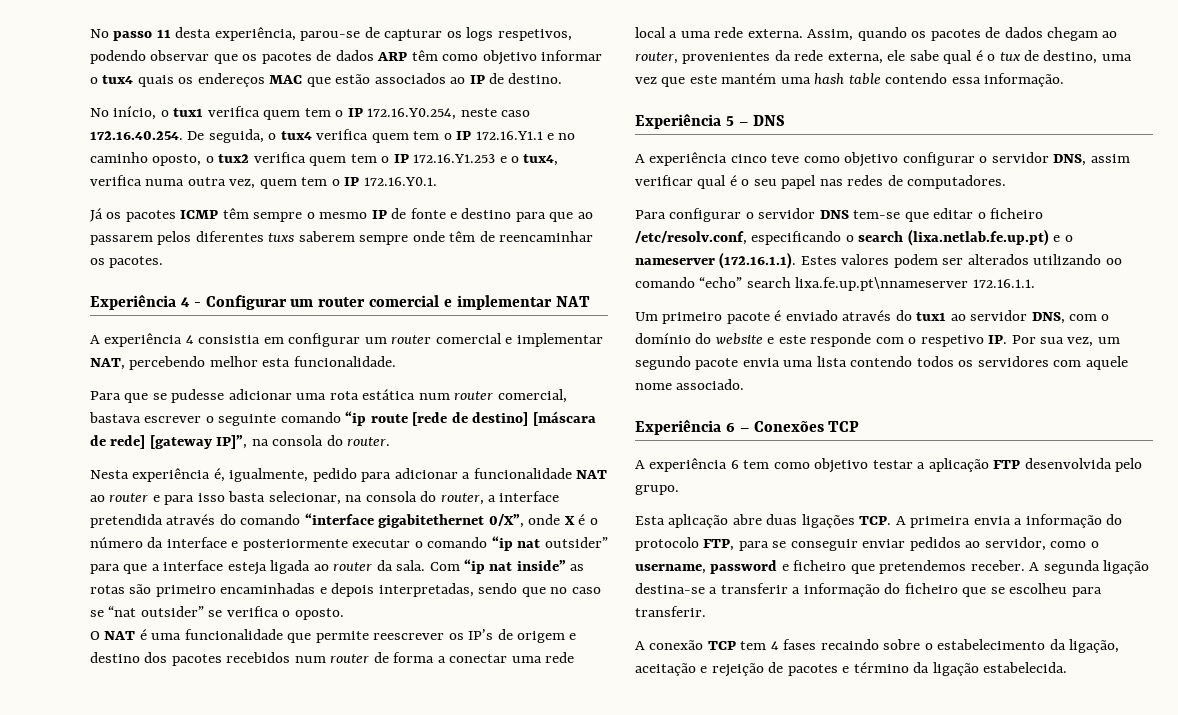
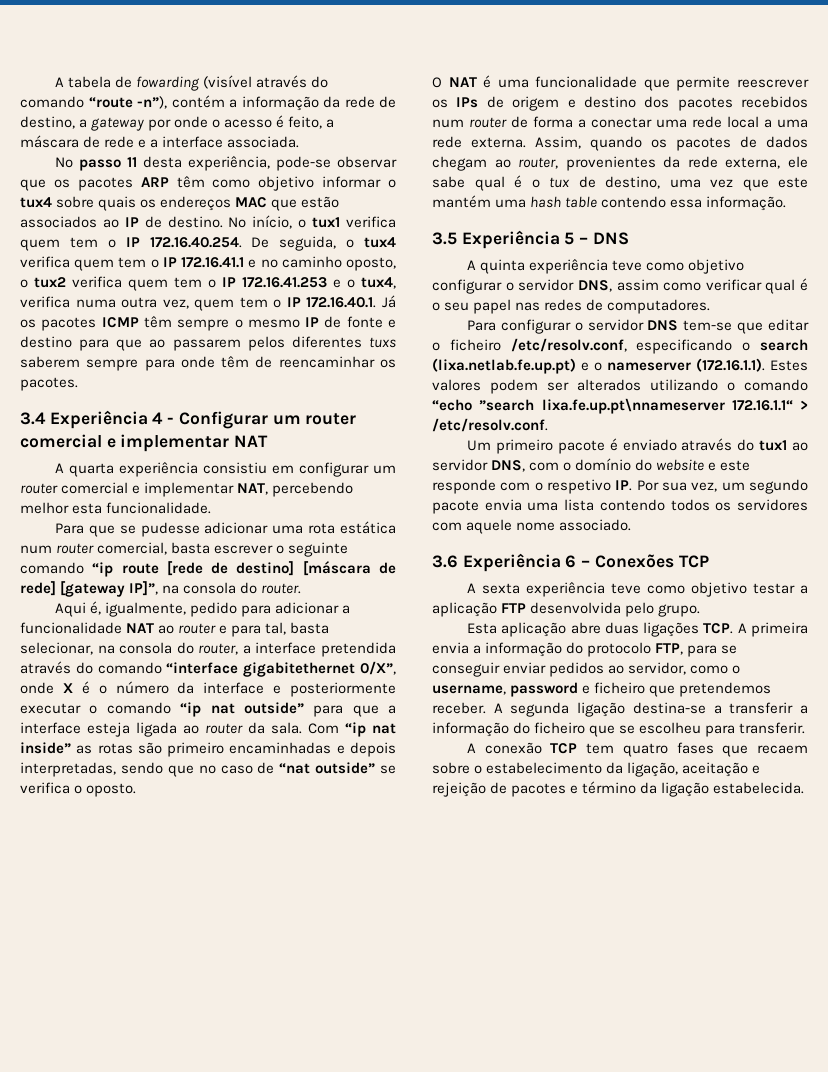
(90, 33) none -> [55,75,329,91] [20,95,396,111] [20,115,335,131] [20,135,300,148] A tabela de fowarding (visível através do comando “route -n”), contém a informação da rede de destino, a gateway por onde o acesso é feito, a máscara de rede e a interface associada. //
[300,27,572,41] [90,50,146,64] parou-se de capturar os logs respetivos, podendo -> [276,156,332,171] pode-se
[316,50,374,61] de dados -> (133, 184) none
(134, 79) none -> [56,196,95,208] sobre
(563, 78) // -> (223, 222) none
[367,108,531,120] 172.16.Y0.254, neste caso -> (140, 242) none
[475,131,543,140] 172.16.Y1.1 -> [181,257,245,268] 172.16.41.1
[413,154,496,163] 172.16.Y1.253 -> [242,277,327,288] 172.16.41.253
[363,177,437,186] 172.16.Y0.1. // -> [306,297,377,308] 172.16.40.1.
(409, 240) none -> [144,359,175,371] para
(164, 262) none -> [20,412,46,425] 3.4
[104,333,261,347] experiência 4 consistia -> [69,462,268,477] quarta experiência consistiu
[89,412,141,423] bastava -> [171,542,211,554] basta
[90,468,211,482] Nesta experiência -> [55,602,87,617] Aqui
[197,493,225,502] isso -> [265,622,287,635] tal,
[544,537,608,548] outsider” -> [243,702,304,714] outside”
[90,606,204,617] se “nat outsider” -> [257,762,376,774] de “nat outside”
[468,629,494,640] IP’s -> [456,97,479,108] IPs
(1065, 80) none -> [432,232,457,245] 3.5
[649,152,767,166] experiência cinco -> [480,259,609,274] quinta experiência
(1130, 158) none -> [663,282,702,291] como
[1105,258,1122,265] [635,277,1035,291] oo comando “echo” search lixa.fe.up.pt\nnameserver 172.16.1.1. -> [727,379,808,391] [432,398,808,414] [432,418,548,432] o comando “echo ”search lixa.fe.up.pt\nnameserver 172.16.1.1“ > /etc/resolv.conf.
(745, 384) none -> [432,555,458,568] 3.6
[649,458,770,472] experiência 6 tem -> [482,582,642,597] sexta experiência teve
[770,639,879,650] 4 fases recaindo -> [622,742,808,757] quatro fases que recaem

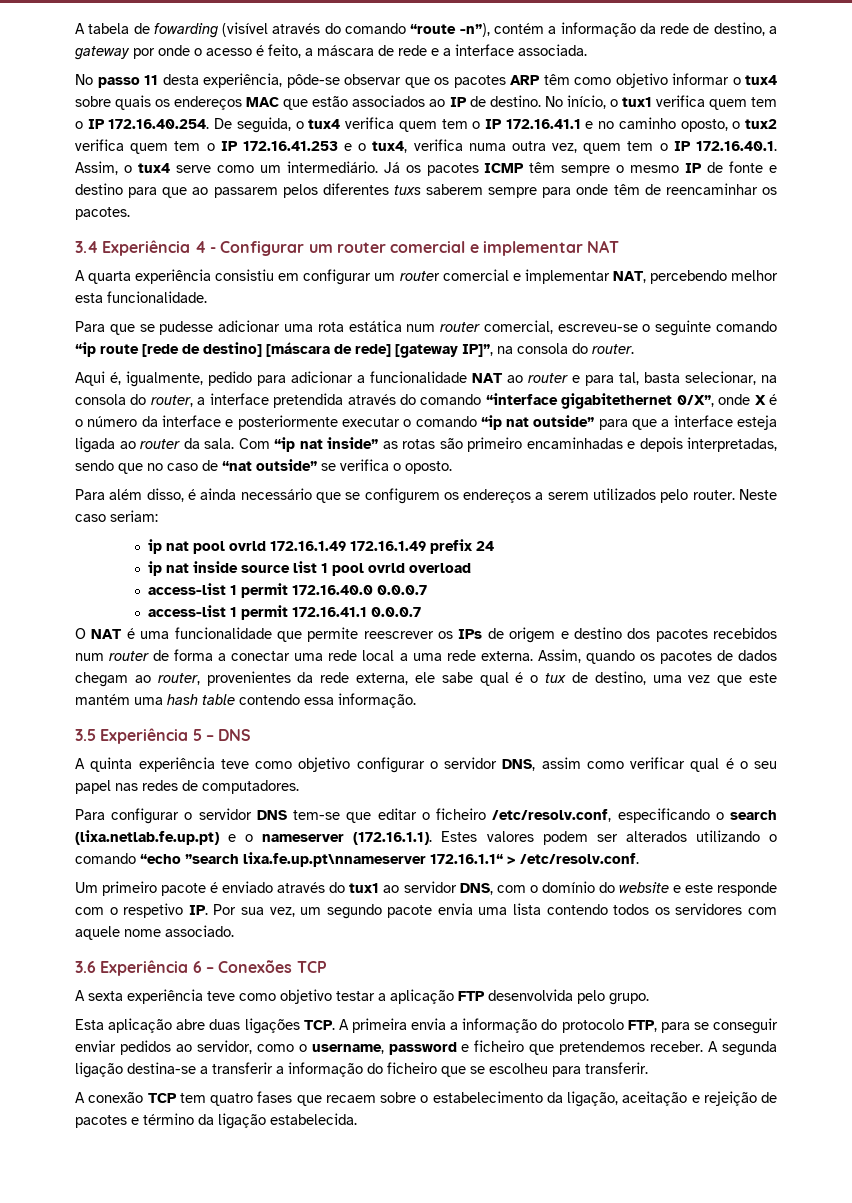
[276,156,332,171] pode-se -> [286,74,340,88] pôde-se
(377, 302) none -> [75,161,378,175] Assim, o tux4 serve como um intermediário.
[171,542,274,554] basta escrever -> [557,324,638,332] escreveu-se
(137, 790) none -> [75,488,777,504] [75,510,158,522] [148,539,495,554] [148,561,472,576] [148,583,428,598] [148,605,422,620] // Para além disso, é ainda necessário que se configurem os endereços a serem utilizados pelo router. Neste caso seriam: // ip nat pool ovrld 172.16.1.49 172.16.1.49 prefix 24 // ip nat inside source list 1 pool ovrld overload // access-list 1 permit 172.16.40.0 0.0.0.7 // access-list 1 permit 172.16.41.1 0.0.0.7

